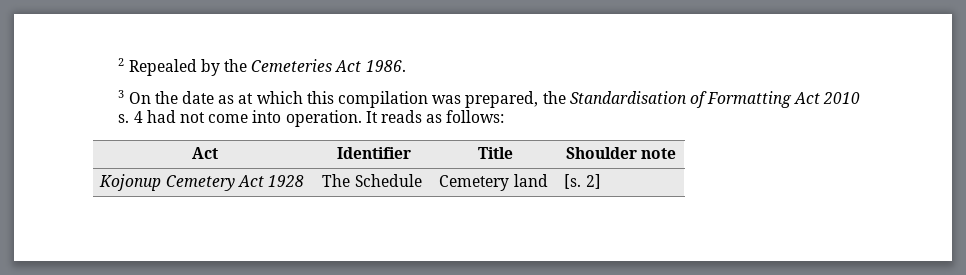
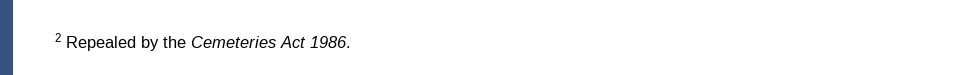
[118,90,861,108] [118,110,505,127] [191,147,218,159] [337,147,411,159] [477,147,513,159] [565,147,677,159] [99,174,304,191] [322,174,422,187] [439,174,548,191] [564,174,601,189] // 3 On the date as at which this compilation was prepared, the Standardisation of Formatting Act 2010 s. 4 had not come into operation. It reads as follows: // Act | Identifier | Title | Shoulder note // Kojonup Cemetery Act 1928 | The Schedule | Cemetery land | [s. 2] -> (351, 42) none

